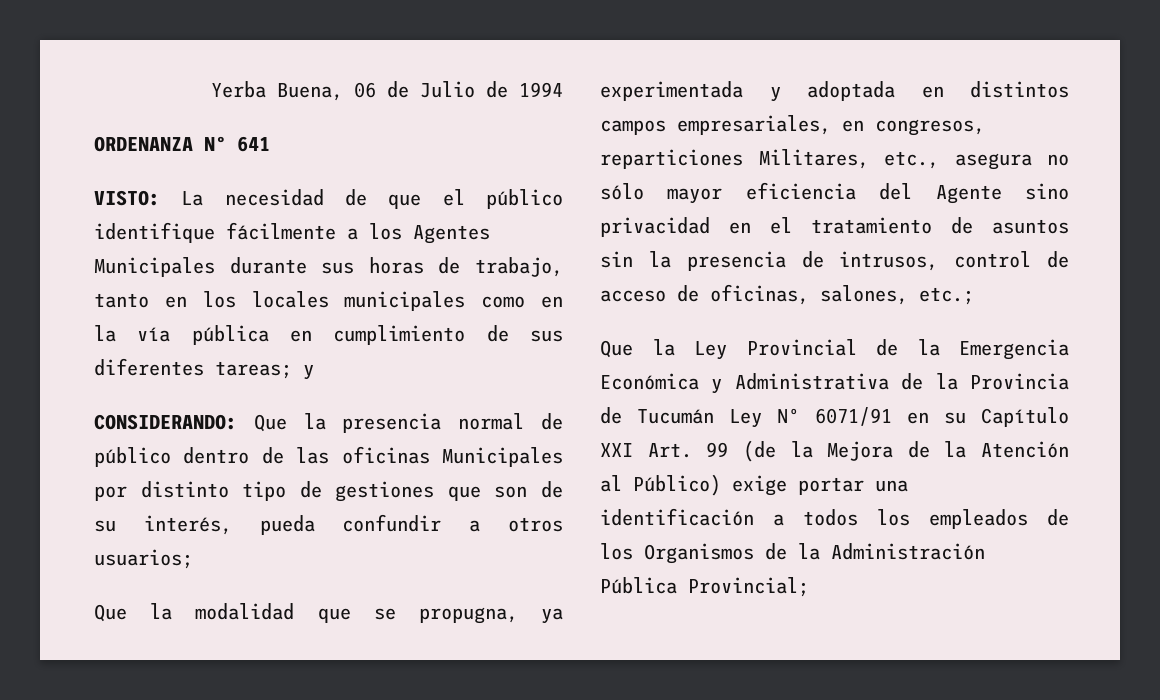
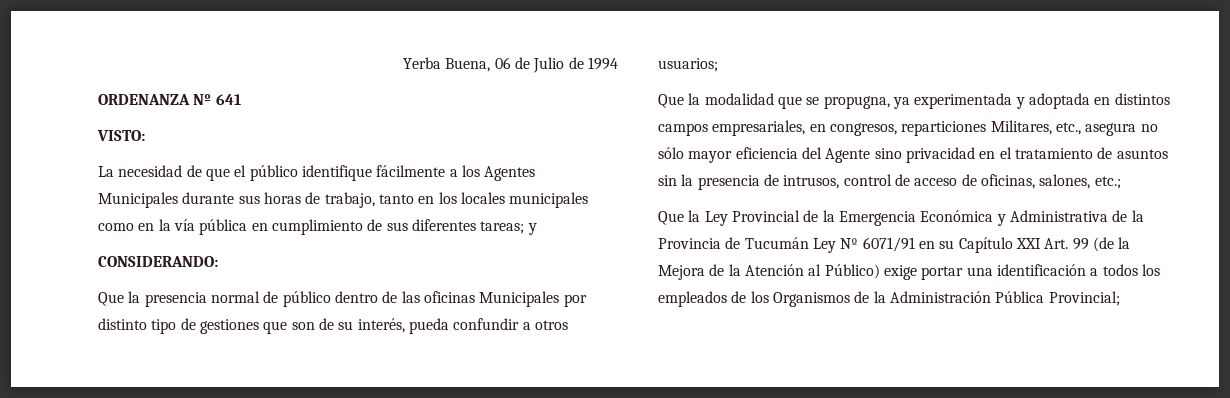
(160, 198) none -> (145, 135) //
(237, 422) none -> (218, 261) //

